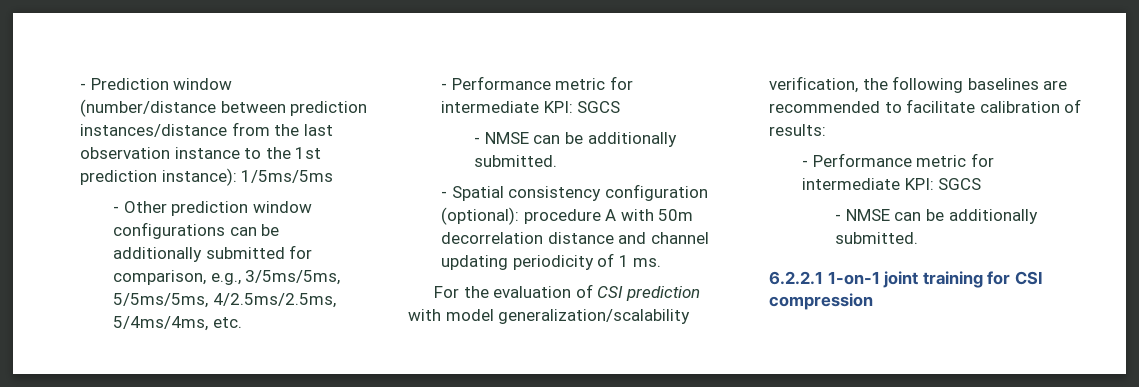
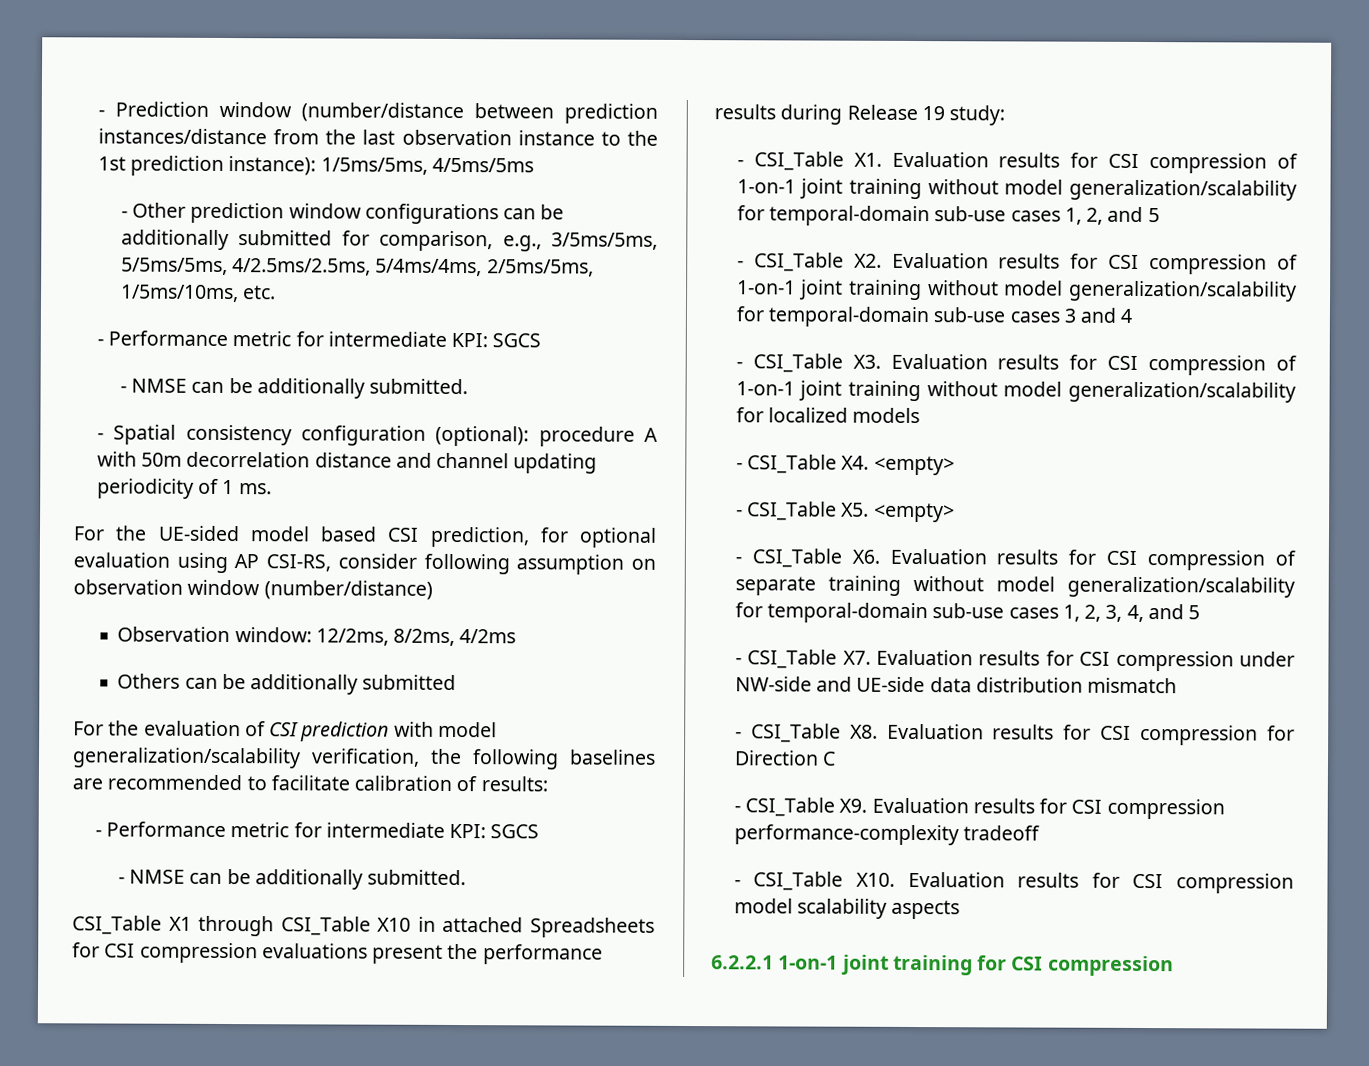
[241,170,334,183] 1/5ms/5ms -> [320,157,534,175] 1/5ms/5ms, 4/5ms/5ms
(209, 323) none -> [486,259,594,277] [120,284,239,303] 2/5ms/5ms, 1/5ms/10ms,
(662, 262) none -> [73,525,657,548] [73,552,656,575] [73,579,433,600] [117,626,517,647] [117,673,457,695] // For the UE-sided model based CSI prediction, for optional evaluation using AP CSI-RS, consider following assumption on observation window (number/distance) // Observation window: 12/2ms, 8/2ms, 4/2ms // Others can be additionally submitted
(919, 238) none -> [72,915,655,938] [72,942,603,965] [714,104,1006,126] [736,151,1298,174] [736,178,1297,201] [736,205,1160,227] [736,252,1298,275] [736,279,1297,302] [735,306,1133,328] [735,353,1297,376] [735,380,1296,403] [735,407,921,424] [735,454,955,476] [735,501,955,523] [734,548,1296,571] [734,575,1295,598] [734,602,1201,624] [734,649,1295,672] [734,676,1178,694] [734,723,1295,746] [733,750,837,766] [733,797,1225,820] [733,824,1041,846] [733,871,1294,894] [733,898,961,920] // CSI_Table X1 through CSI_Table X10 in attached Spreadsheets for CSI compression evaluations present the performance results during Release 19 study: // - CSI_Table X1. Evaluation results for CSI compression of 1-on-1 joint training without model generalization/scalability for temporal-domain sub-use cases 1, 2, and 5 // - CSI_Table X2. Evaluation results for CSI compression of 1-on-1 joint training without model generalization/scalability for temporal-domain sub-use cases 3 and 4 // - CSI_Table X3. Evaluation results for CSI compression of 1-on-1 joint training without model generalization/scalability for localized models // - CSI_Table X4. <empty> // - CSI_Table X5. <empty> // - CSI_Table X6. Evaluation results for CSI compression of separate training without model generalization/scalability for temporal-domain sub-use cases 1, 2, 3, 4, and 5 // - CSI_Table X7. Evaluation results for CSI compression under NW-side and UE-side data distribution mismatch // - CSI_Table X8. Evaluation results for CSI compression for Direction C // - CSI_Table X9. Evaluation results for CSI compression performance-complexity tradeoff // - CSI_Table X10. Evaluation results for CSI compression model scalability aspects

